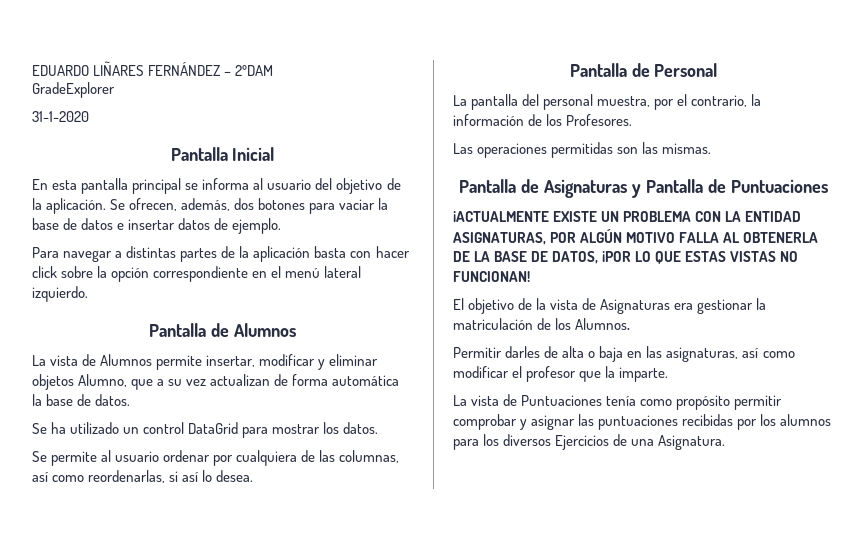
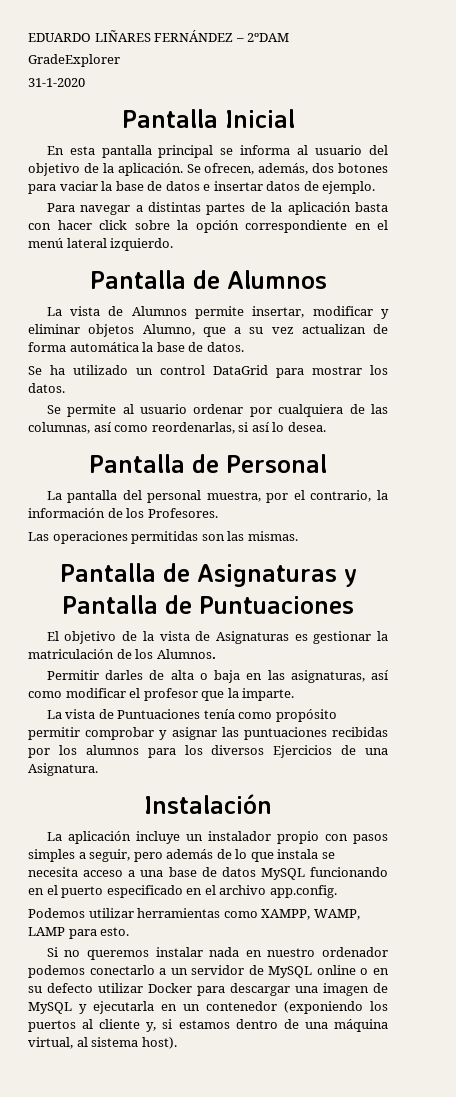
[453,211,802,222] [453,229,819,245] [453,251,799,264] [453,271,530,282] // ¡ACTUALMENTE EXISTE UN PROBLEMA CON LA ENTIDAD ASIGNATURAS, POR ALGÚN MOTIVO FALLA AL OBTENERLA DE LA BASE DE DATOS, ¡POR LO QUE ESTAS VISTAS NO FUNCIONAN! -> (354, 605) none
[674,303,694,310] era -> [294,634,308,641] es
(726, 442) none -> [144,794,272,814] [46,831,388,844] [28,849,335,862] [28,867,388,880] [28,885,337,898] [28,908,360,920] [28,927,130,939] [46,947,388,960] [28,965,389,978] [28,983,388,996] [28,1001,388,1014] [28,1019,388,1032] [28,1037,177,1049] // Instalación // La aplicación incluye un instalador propio con pasos simples a seguir, pero además de lo que instala se necesita acceso a una base de datos MySQL funcionando en el puerto especificado en el archivo app.config. // Podemos utilizar herramientas como XAMPP, WAMP, LAMP para esto. // Si no queremos instalar nada en nuestro ordenador podemos conectarlo a un servidor de MySQL online o en su defecto utilizar Docker para descargar una imagen de MySQL y ejecutarla en un contenedor (exponiendo los puertos al cliente y, si estamos dentro de una máquina virtual, al sistema host).

